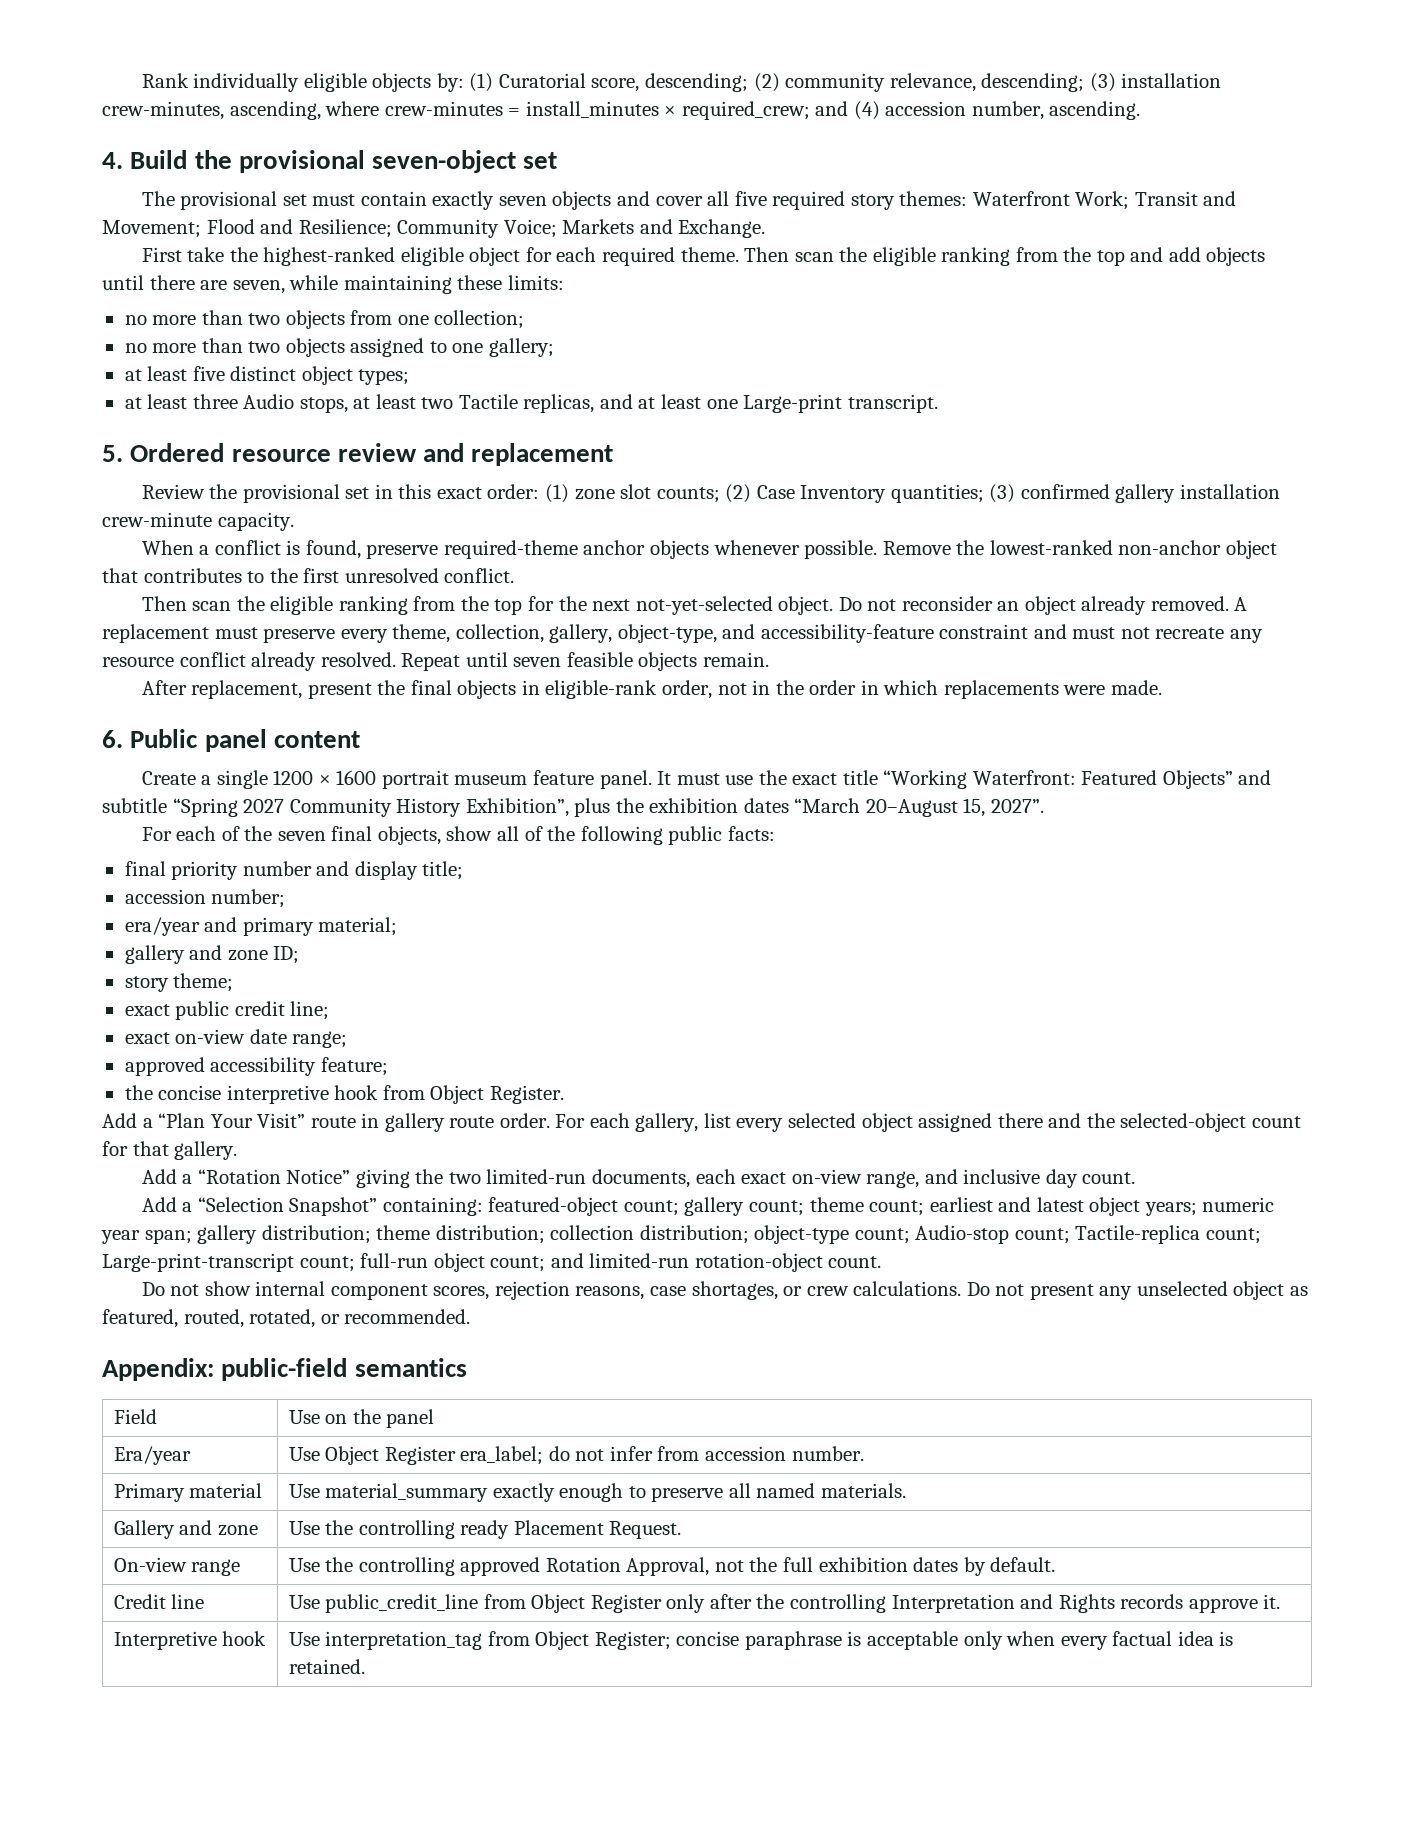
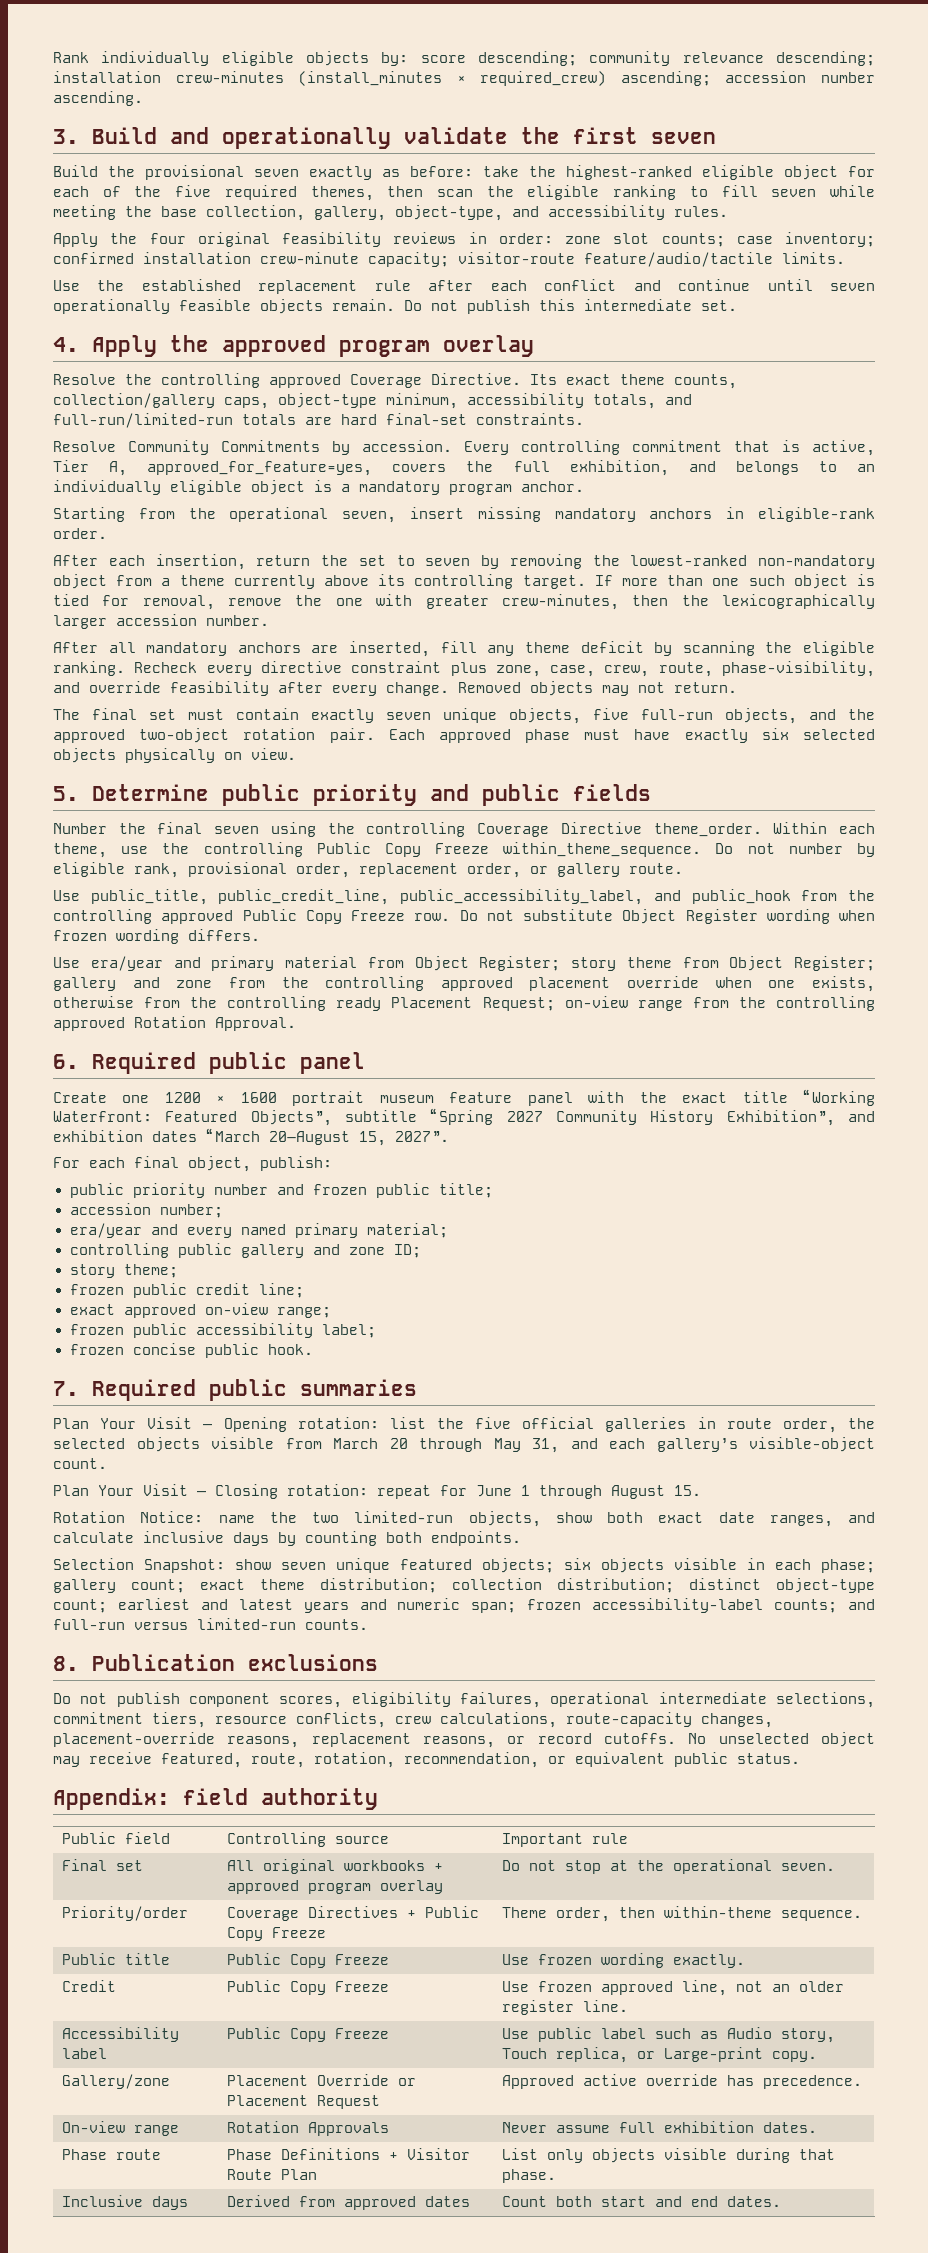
[469,73,1222,92] [102,101,1141,120] [102,150,558,173] [141,191,1237,210] [102,219,766,238] [141,247,182,262] (1) Curatorial score, descending; (2) community relevance, descending; (3) installation crew-minutes, ascending, where crew-minutes = install_minutes × required_crew; and (4) accession number, ascending. // 4. Build the provisional seven-object set // The provisional set must contain exactly seven objects and cover all five required story themes: Waterfront Work; Transit and Movement; Flood and Resilience; Community Voice; Markets and Exchange. // First -> [420,51,876,66] [53,71,875,86] [53,91,143,106] [53,127,716,149] [53,165,473,180] score descending; community relevance descending; installation crew-minutes (install_minutes × required_crew) ascending; accession number ascending. // 3. Build and operationally validate the first seven // Build the provisional seven exactly as before:
[602,247,1266,266] [102,275,564,294] [124,310,525,329] [124,338,554,357] [124,366,410,385] [124,394,938,413] [102,443,614,466] [141,484,1280,503] [102,512,294,531] [141,540,1277,559] [102,568,515,583] [141,596,1248,615] [102,624,1264,643] [102,652,461,671] required theme. Then scan the eligible ranking from the top and add objects until there are seven, while maintaining these limits: // no more than two objects from one collection; // no more than two objects assigned to one gallery; // at least five distinct object types; // at least three Audio stops, at least two Tactile replicas, and at least one Large-print transcript. // 5. Ordered resource review and replacement // Review the provisional set in this exact order: (1) zone slot counts; (2) Case Inventory quantities; (3) confirmed gallery installation crew-minute capacity. // When a conflict is found, preserve required-theme anchor objects whenever possible. Remove the lowest-ranked non-anchor object that contributes to the first unresolved conflict. // Then scan the eligible ranking from the top for the next not-yet-selected object. Do not reconsider an object already removed. A replacement must preserve every theme, collection, gallery, object-type, and accessibility-feature constraint and must not recreate any resource conflict already resolved. Repeat -> [102,185,875,201] [53,205,728,221] [53,232,875,247] [53,252,845,267] [53,279,751,294] of the five required themes, then scan the eligible ranking to fill seven while meeting the base collection, gallery, object-type, and accessibility rules. // Apply the four original feasibility reviews in order: zone slot counts; case inventory; confirmed installation crew-minute capacity; visitor-route feature/audio/tactile limits. // Use the established replacement rule after each conflict and continue
(562, 662) none -> [53,299,170,314] operationally
[141,680,1162,699] // After replacement, present the final objects in eligible-rank order, not in the order in which replacements were made. -> [404,299,737,314] [53,335,534,357] [53,373,737,389] [53,393,692,409] [53,413,584,428] [53,440,875,456] [53,460,876,476] [53,480,584,495] [53,507,875,523] [53,528,107,539] [53,554,875,570] [53,574,876,589] [53,594,876,610] [53,614,269,629] [53,641,876,657] [53,661,875,677] [53,681,737,696] [53,708,875,724] [53,728,875,743] [53,748,296,763] [53,784,651,806] [53,822,876,837] [53,842,875,858] [53,862,683,878] [53,889,875,905] [53,909,875,924] [53,929,260,944] [53,956,875,971] [53,976,875,992] [53,996,875,1011] [53,1016,296,1031] Do not publish this intermediate set. // 4. Apply the approved program overlay // Resolve the controlling approved Coverage Directive. Its exact theme counts, collection/gallery caps, object-type minimum, accessibility totals, and full-run/limited-run totals are hard final-set constraints. // Resolve Community Commitments by accession. Every controlling commitment that is active, Tier A, approved_for_feature=yes, covers the full exhibition, and belongs to an individually eligible object is a mandatory program anchor. // Starting from the operational seven, insert missing mandatory anchors in eligible-rank order. // After each insertion, return the set to seven by removing the lowest-ranked non-mandatory object from a theme currently above its controlling target. If more than one such object is tied for removal, remove the one with greater crew-minutes, then the lexicographically larger accession number. // After all mandatory anchors are inserted, fill any theme deficit by scanning the eligible ranking. Recheck every directive constraint plus zone, case, crew, route, phase-visibility, and override feasibility after every change. Removed objects may not return. // The final set must contain exactly seven unique objects, five full-run objects, and the approved two-object rotation pair. Each approved phase must have exactly six selected objects physically on view. // 5. Determine public priority and public fields // Number the final seven using the controlling Coverage Directive theme_order. Within each theme, use the controlling Public Copy Freeze within_theme_sequence. Do not number by eligible rank, provisional order, replacement order, or gallery route. // Use public_title, public_credit_line, public_accessibility_label, and public_hook from the controlling approved Public Copy Freeze row. Do not substitute Object Register wording when frozen wording differs. // Use era/year and primary material from Object Register; story theme from Object Register; gallery and zone from the controlling approved placement override when one exists, otherwise from the controlling ready Placement Request; on-view range from the controlling approved Rotation Approval.
[130,729,360,752] Public panel content -> [92,1052,365,1074] Required public panel
[201,770,268,789] a single -> [122,1095,150,1103] one
[599,770,754,789] panel. It must use -> [527,1091,625,1106] panel with
[1162,770,1272,789] Objects” and -> [250,1110,332,1126] Objects”,
[574,798,644,817] plus the -> [848,1111,875,1122] and
[221,826,775,845] [124,861,166,876] of the seven final objects, show all of the following public facts: // final -> [134,1156,332,1172] [69,1183,124,1198] final object, publish: // public
[354,861,418,880] display -> [312,1183,430,1198] frozen public
(238, 924) none -> [186,1224,286,1238] every named
(398, 926) none -> [69,1243,232,1258] controlling public
[124,1004,170,1016] exact -> [69,1284,124,1295] frozen
[175,1029,287,1044] on-view date -> [123,1303,268,1318] approved on-view
[124,1057,388,1076] [124,1085,564,1104] [102,1113,1301,1132] [102,1141,238,1160] [141,1169,1136,1188] [141,1197,1275,1216] [101,1225,1261,1244] [102,1253,882,1272] [141,1281,1308,1300] [102,1309,471,1328] [102,1358,467,1381] [113,1409,157,1424] [288,1409,435,1428] [113,1446,191,1465] [288,1446,864,1465] [113,1483,263,1502] [288,1483,906,1502] [113,1520,258,1539] [288,1520,682,1539] [113,1557,241,1576] [288,1557,1056,1576] [113,1594,205,1609] [288,1594,1281,1613] [113,1631,267,1650] [288,1631,1234,1650] [288,1659,365,1674] approved accessibility feature; // the concise interpretive hook from Object Register. // Add a “Plan Your Visit” route in gallery route order. For each gallery, list every selected object assigned there and the selected-object count for that gallery. // Add a “Rotation Notice” giving the two limited-run documents, each exact on-view range, and inclusive day count. // Add a “Selection Snapshot” containing: featured-object count; gallery count; theme count; earliest and latest object years; numeric year span; gallery distribution; theme distribution; collection distribution; object-type count; Audio-stop count; Tactile-replica count; Large-print-transcript count; full-run object count; and limited-run rotation-object count. // Do not show internal component scores, rejection reasons, case shortages, or crew calculations. Do not present any unselected object as featured, routed, rotated, or recommended. // Appendix: public-field semantics // Field | Use on the panel // Era/year | Use Object Register era_label; do not infer from accession number. // Primary material | Use material_summary exactly enough to preserve all named materials. // Gallery and zone | Use the controlling ready Placement Request. // On-view range | Use the controlling approved Rotation Approval, not the full exhibition dates by default. // Credit line | Use public_credit_line from Object Register only after the controlling Interpretation and Rights records approve it. // Interpretive hook | Use interpretation_tag from Object Register; concise paraphrase is acceptable only when every factual idea is retained. -> [69,1323,376,1338] [69,1343,313,1358] [53,1379,417,1401] [53,1417,875,1433] [53,1437,875,1453] [53,1458,107,1469] [53,1484,701,1499] [53,1511,875,1527] [53,1531,521,1546] [53,1558,875,1573] [53,1578,875,1593] [53,1598,875,1613] [53,1618,368,1630] [53,1654,378,1671] [53,1692,875,1708] [53,1712,773,1728] [53,1732,876,1748] [53,1752,800,1768] [53,1788,378,1810] [62,1832,171,1844] [227,1832,390,1847] [502,1833,629,1847] [62,1859,144,1871] [227,1859,444,1874] [227,1880,444,1894] [502,1859,836,1874] [62,1906,189,1921] [227,1906,480,1921] [227,1927,327,1941] [502,1906,863,1922] [62,1953,171,1965] [227,1953,390,1968] [502,1953,746,1968] [62,1980,117,1992] [227,1980,390,1995] [502,1980,845,1996] [502,2000,629,2015] [62,2027,180,2042] [62,2048,108,2059] [227,2027,390,2042] [502,2027,836,2043] [502,2047,818,2063] [62,2074,171,2089] [227,2074,417,2086] [227,2095,381,2109] [502,2074,863,2089] [62,2121,180,2136] [227,2121,390,2136] [502,2121,818,2133] [62,2149,162,2160] [227,2148,471,2160] [227,2169,318,2180] [502,2148,836,2163] [502,2169,557,2183] [62,2195,189,2210] [227,2195,471,2210] [502,2196,782,2207] frozen public accessibility label; // frozen concise public hook. // 7. Required public summaries // Plan Your Visit — Opening rotation: list the five official galleries in route order, the selected objects visible from March 20 through May 31, and each gallery’s visible-object count. // Plan Your Visit — Closing rotation: repeat for June 1 through August 15. // Rotation Notice: name the two limited-run objects, show both exact date ranges, and calculate inclusive days by counting both endpoints. // Selection Snapshot: show seven unique featured objects; six objects visible in each phase; gallery count; exact theme distribution; collection distribution; distinct object-type count; earliest and latest years and numeric span; frozen accessibility-label counts; and full-run versus limited-run counts. // 8. Publication exclusions // Do not publish component scores, eligibility failures, operational intermediate selections, commitment tiers, resource conflicts, crew calculations, route-capacity changes, placement-override reasons, replacement reasons, or record cutoffs. No unselected object may receive featured, route, rotation, recommendation, or equivalent public status. // Appendix: field authority // Public field | Controlling source | Important rule // Final set | All original workbooks + approved program overlay | Do not stop at the operational seven. // Priority/order | Coverage Directives + Public Copy Freeze | Theme order, then within-theme sequence. // Public title | Public Copy Freeze | Use frozen wording exactly. // Credit | Public Copy Freeze | Use frozen approved line, not an older register line. // Accessibility label | Public Copy Freeze | Use public label such as Audio story, Touch replica, or Large-print copy. // Gallery/zone | Placement Override or Placement Request | Approved active override has precedence. // On-view range | Rotation Approvals | Never assume full exhibition dates. // Phase route | Phase Definitions + Visitor Route Plan | List only objects visible during that phase. // Inclusive days | Derived from approved dates | Count both start and end dates.

